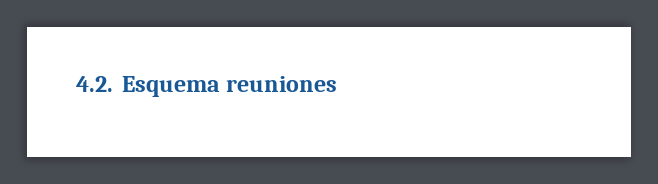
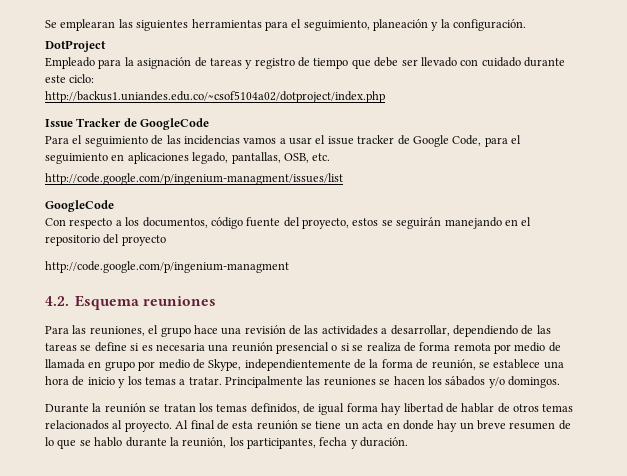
[76,76,337,97] 4.2. Esquema reuniones -> [45,19,527,31] [45,40,106,52] [45,57,565,69] [45,74,95,83] [45,91,385,103] [45,118,210,130] [45,135,521,147] [45,152,331,164] [45,173,343,185] [45,200,114,212] [45,217,532,229] [45,234,166,246] [45,261,289,273] [45,295,217,310] [45,325,551,337] [45,342,561,354] [45,359,564,371] [45,376,560,388] [45,403,574,415] [45,420,571,432] [45,437,409,449] Se emplearan las siguientes herramientas para el seguimiento, planeación y la configuración. // DotProject // Empleado para la asignación de tareas y registro de tiempo que debe ser llevado con cuidado durante este ciclo: // http://backus1.uniandes.edu.co/~csof5104a02/dotproject/index.php // Issue Tracker de GoogleCode // Para el seguimiento de las incidencias vamos a usar el issue tracker de Google Code, para el seguimiento en aplicaciones legado, pantallas, OSB, etc. // http://code.google.com/p/ingenium-managment/issues/list // GoogleCode // Con respecto a los documentos, código fuente del proyecto, estos se seguirán manejando en el repositorio del proyecto // http://code.google.com/p/ingenium-managment // 4.2. Esquema reuniones // Para las reuniones, el grupo hace una revisión de las actividades a desarrollar, dependiendo de las tareas se define si es necesaria una reunión presencial o si se realiza de forma remota por medio de llamada en grupo por medio de Skype, independientemente de la forma de reunión, se establece una hora de inicio y los temas a tratar. Principalmente las reuniones se hacen los sábados y/o domingos. // Durante la reunión se tratan los temas definidos, de igual forma hay libertad de hablar de otros temas relacionados al proyecto. Al final de esta reunión se tiene un acta en donde hay un breve resumen de lo que se hablo durante la reunión, los participantes, fecha y duración.

